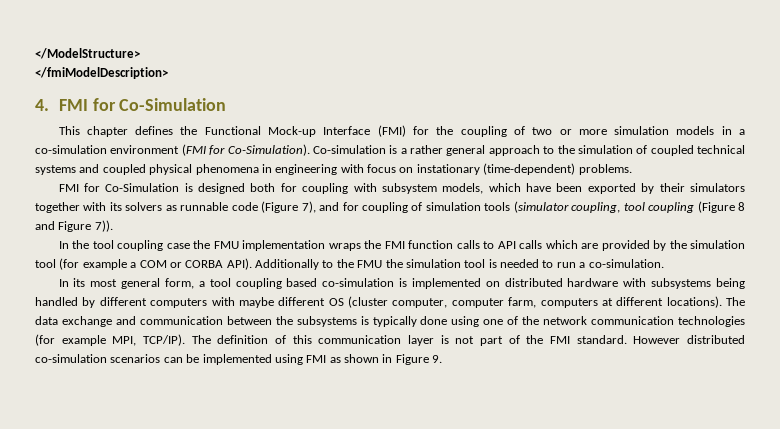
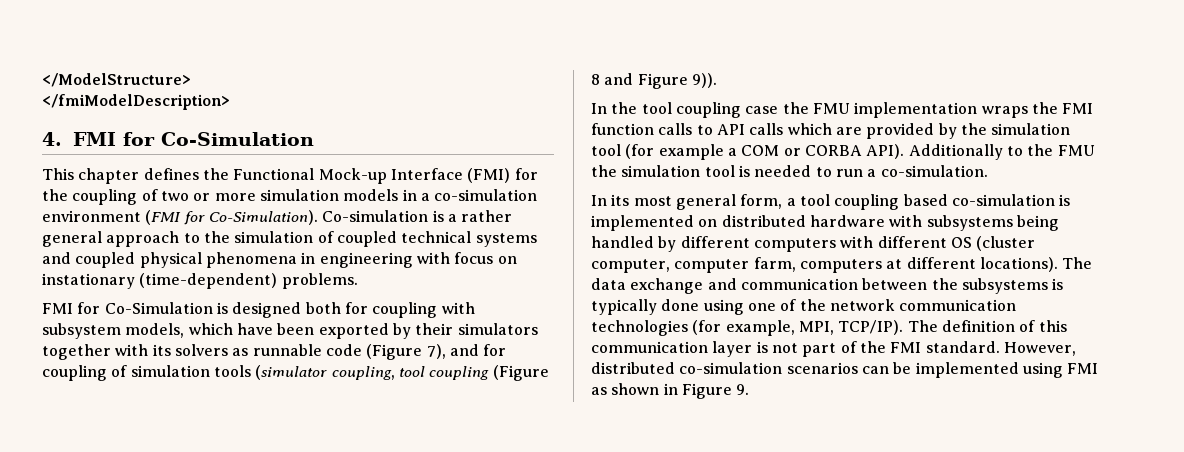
[94,220,113,232] 7)). -> [691,73,717,88] 9)).
[238,297,274,308] maybe -> (874, 242) none
[61,335,106,346] example -> [725,320,795,336] example,
[633,336,681,344] However -> [1003,342,1076,356] However,

